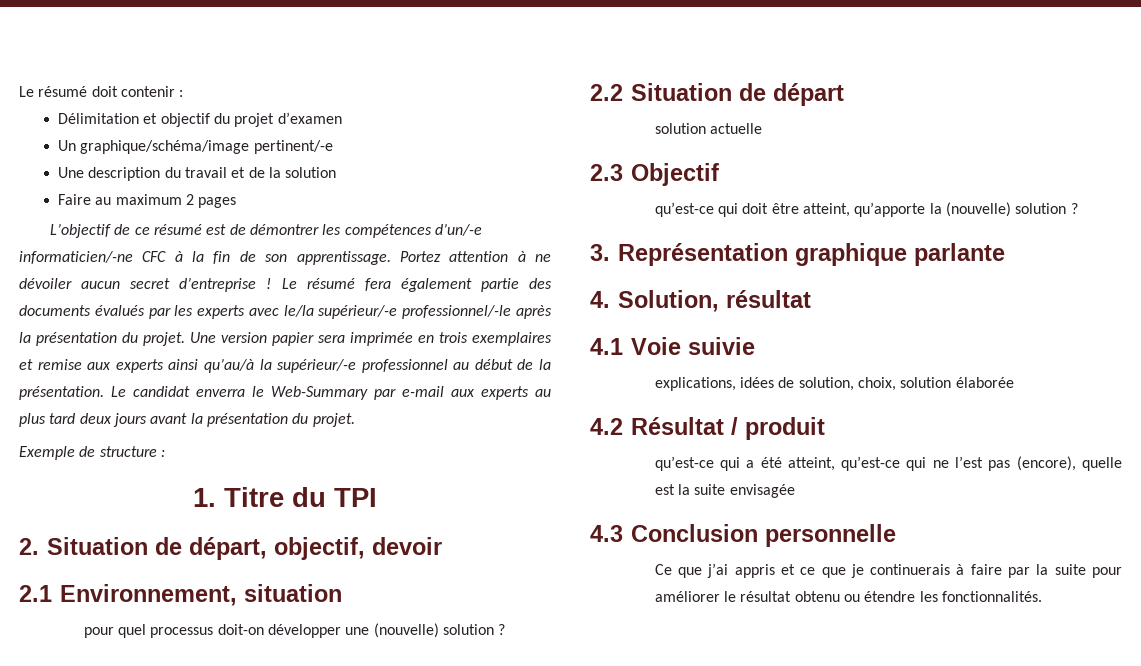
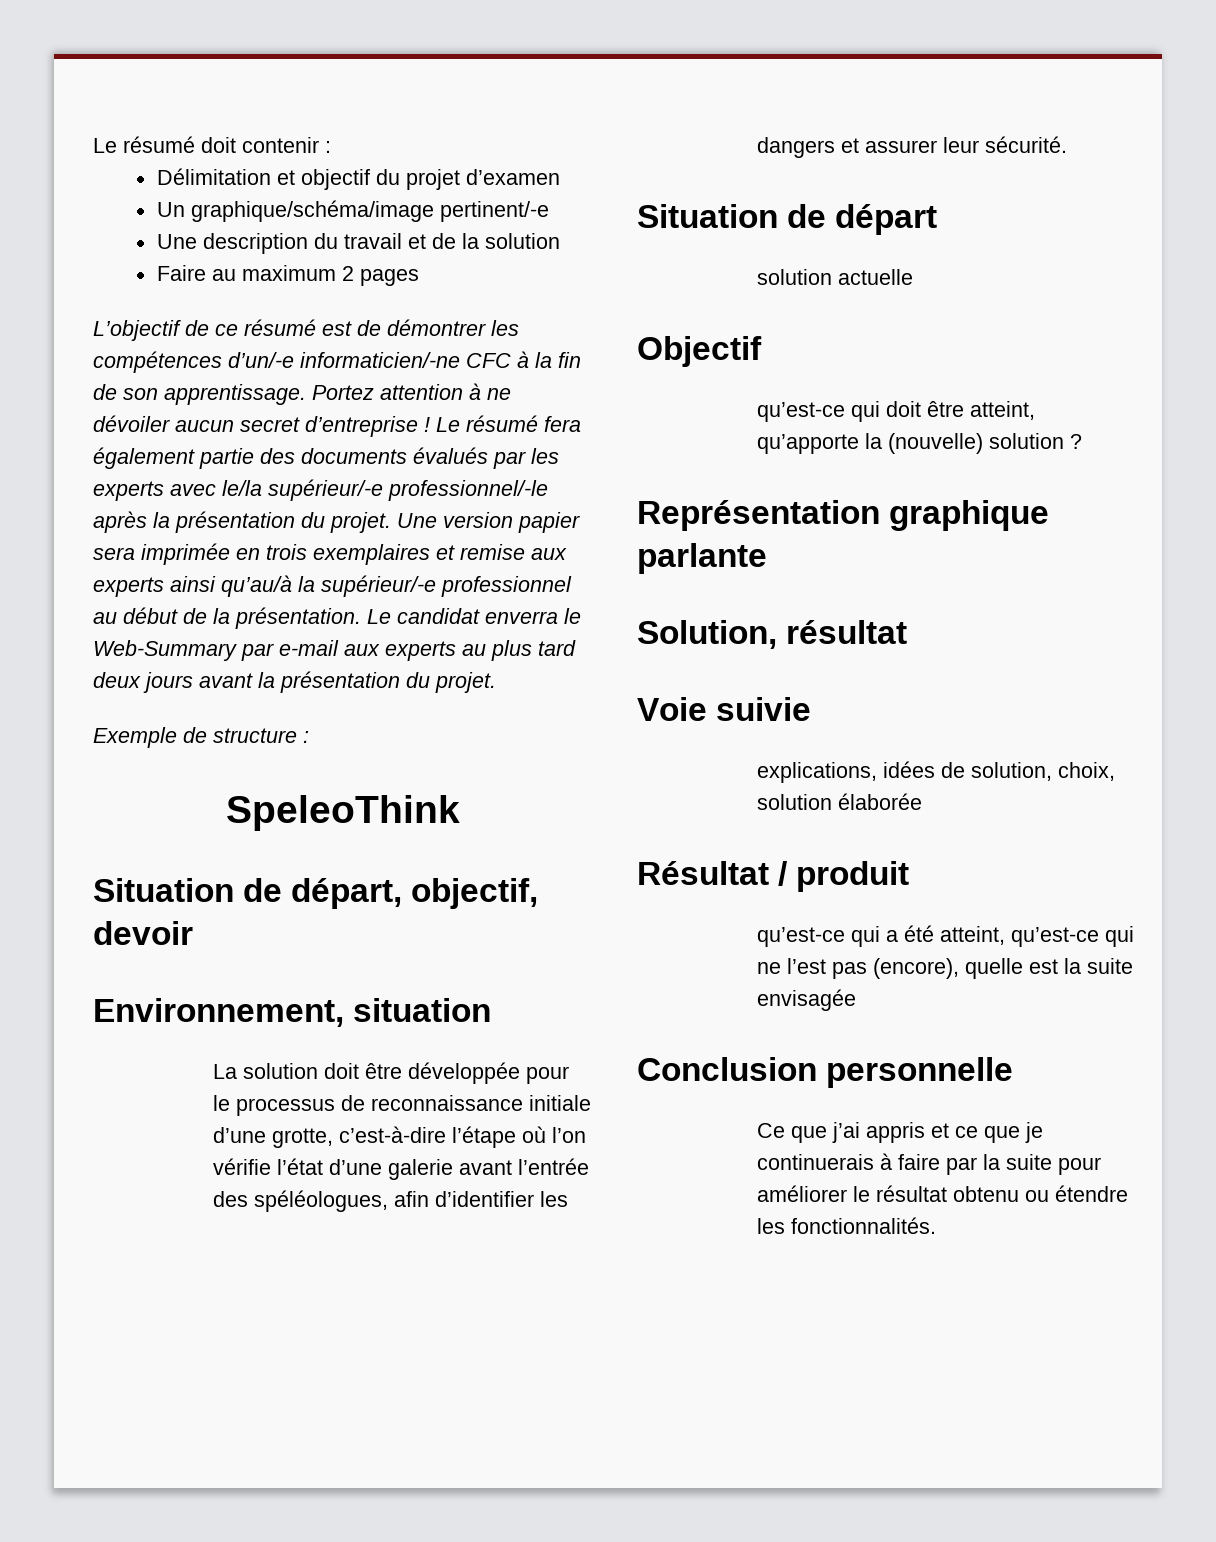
[193,487,377,507] [19,538,39,555] 1. Titre du TPI // 2. -> [225,795,460,831] SpeleoThink //
[19,585,52,602] 2.1 -> (193, 933) none
[83,623,506,638] [590,84,623,101] pour quel processus doit-on développer une (nouvelle) solution ? // 2.2 -> [213,1062,570,1084] [213,1095,592,1116] [213,1126,587,1148] [213,1158,590,1180] [213,1190,569,1212] [757,136,1068,158] La solution doit être développée pour le processus de reconnaissance initiale d’une grotte, c’est-à-dire l’étape où l’on vérifie l’état d’une galerie avant l’entrée des spéléologues, afin d’identifier les dangers et assurer leur sécurité. //
[590,164,623,181] 2.3 -> (914, 277) none
[590,244,610,261] 3. -> (1083, 441) none
[590,291,610,308] 4. -> (767, 558) none
[590,338,623,355] 4.1 -> (908, 632) none
[590,418,623,435] 4.2 -> (923, 801) none
[590,525,623,542] 4.3 -> (857, 1000) none

